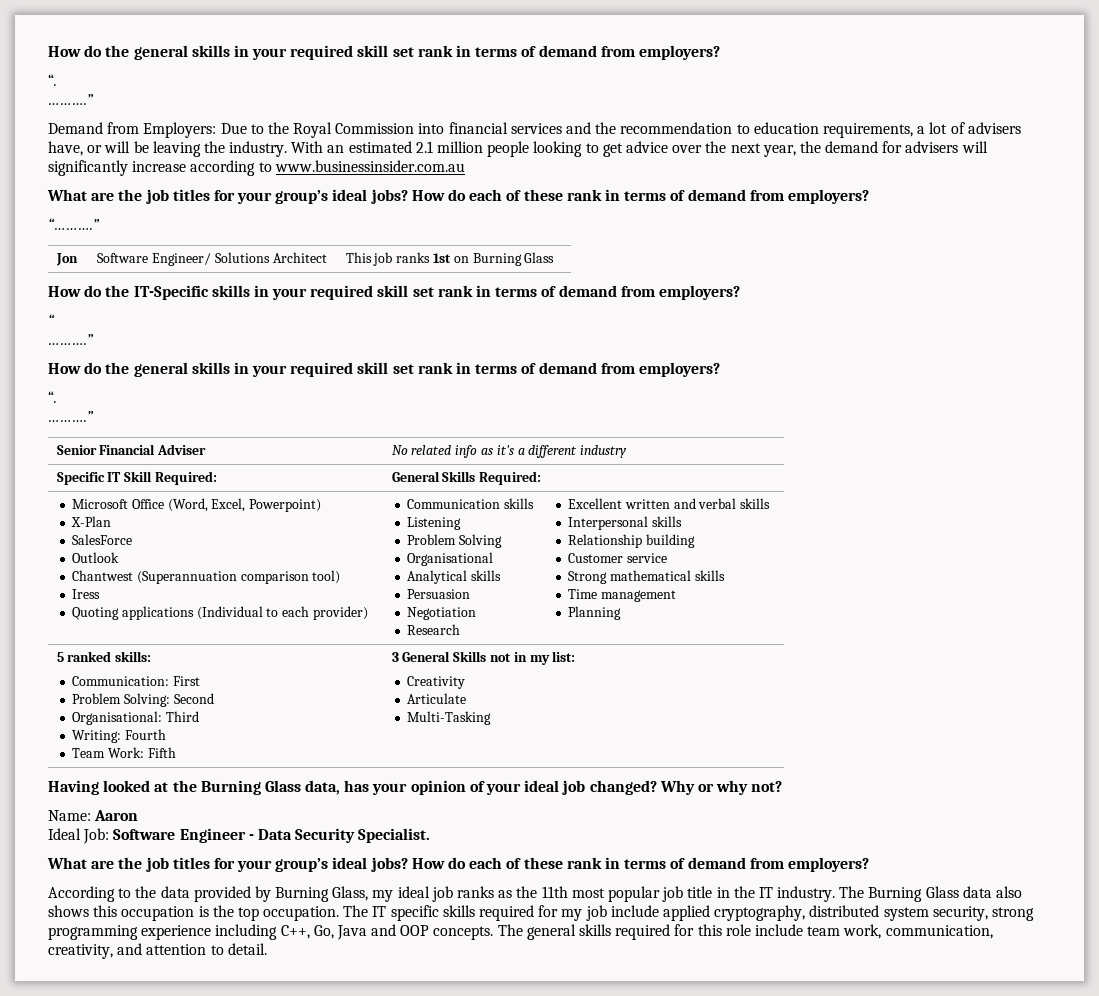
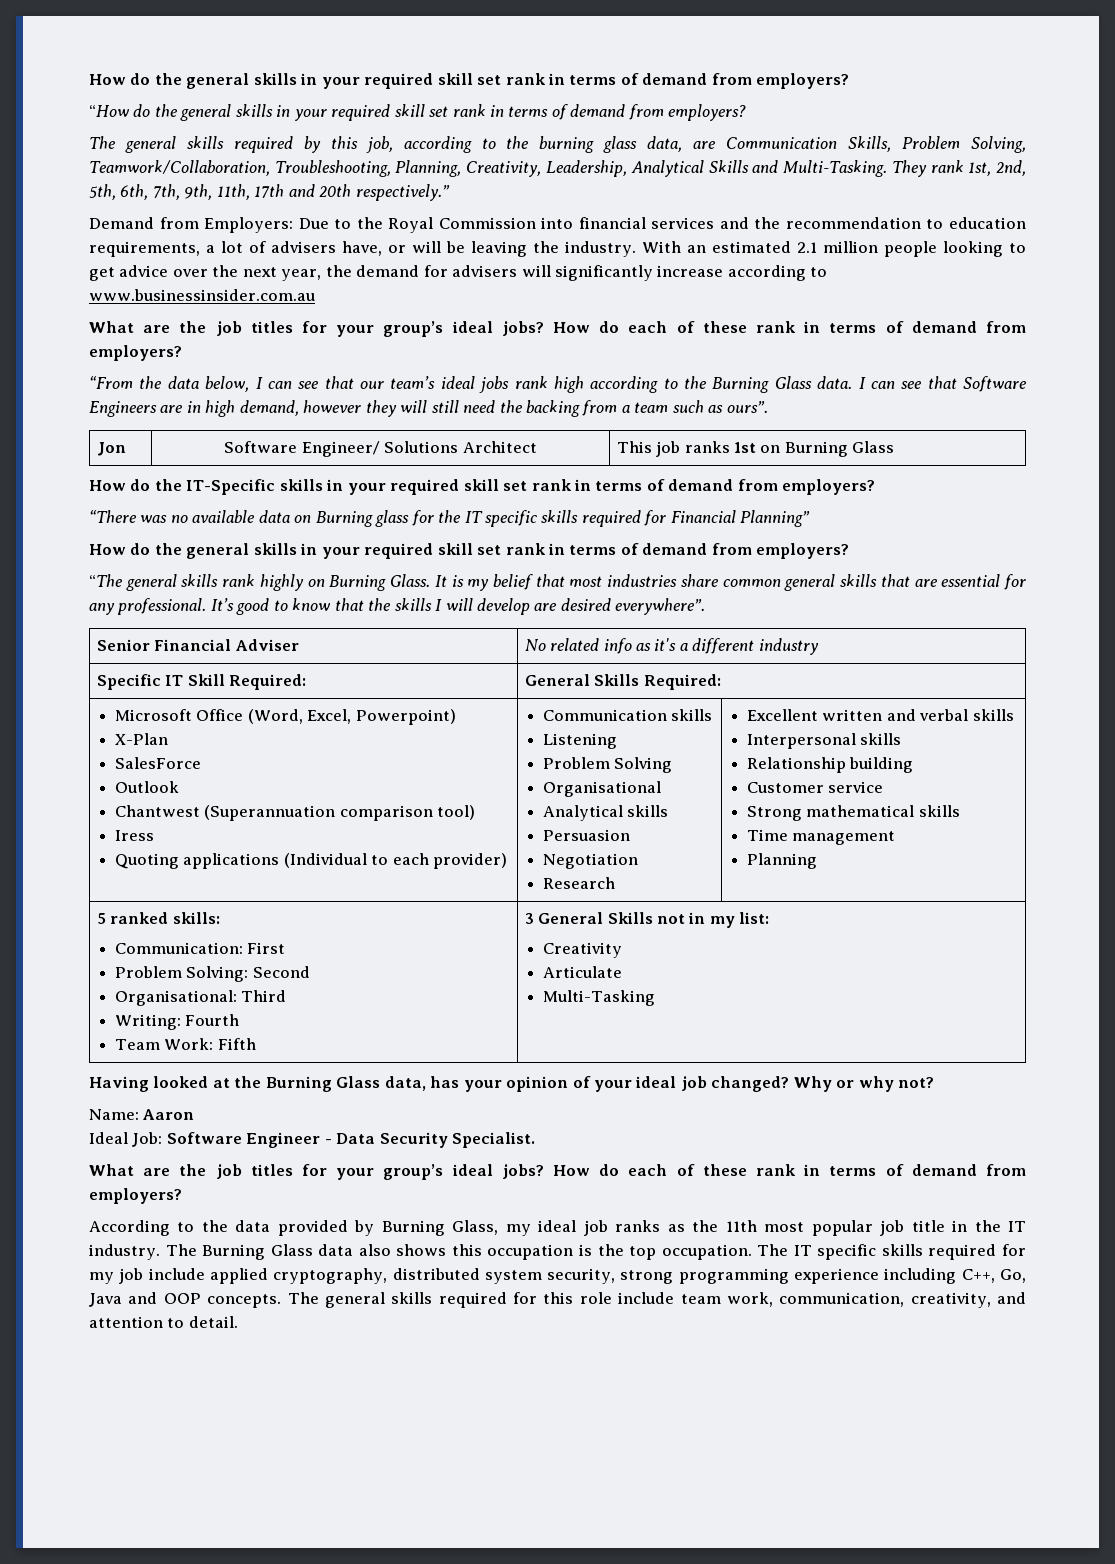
[48,74,57,86] [48,94,94,105] “. // ……….” -> [89,104,747,121] [89,136,1027,153] [89,160,1026,177] [89,184,450,201] “How do the general skills in your required skill set rank in terms of demand from employers? // The general skills required by this job, according to the burning glass data, are Communication Skills, Problem Solving, Teamwork/Collaboration, Troubleshooting, Planning, Creativity, Leadership, Analytical Skills and Multi-Tasking. They rank 1st, 2nd, 5th, 6th, 7th, 9th, 11th, 17th and 20th respectively.”
[48,218,100,230] “……….” -> [89,376,1027,393] [89,400,768,417] “From the data below, I can see that our team’s ideal jobs rank high according to the Burning Glass data. I can see that Software Engineers are in high demand, however they will still need the backing from a team such as ours”.
[48,314,55,326] [48,334,94,345] “ // ……….” -> [89,510,811,527] “There was no available data on Burning glass for the IT specific skills required for Financial Planning”
[48,391,57,403] [48,411,94,422] “. // ……….” -> [89,574,1027,591] [89,598,706,615] “The general skills rank highly on Burning Glass. It is my belief that most industries share common general skills that are essential for any professional. It’s good to know that the skills I will develop are desired everywhere”.

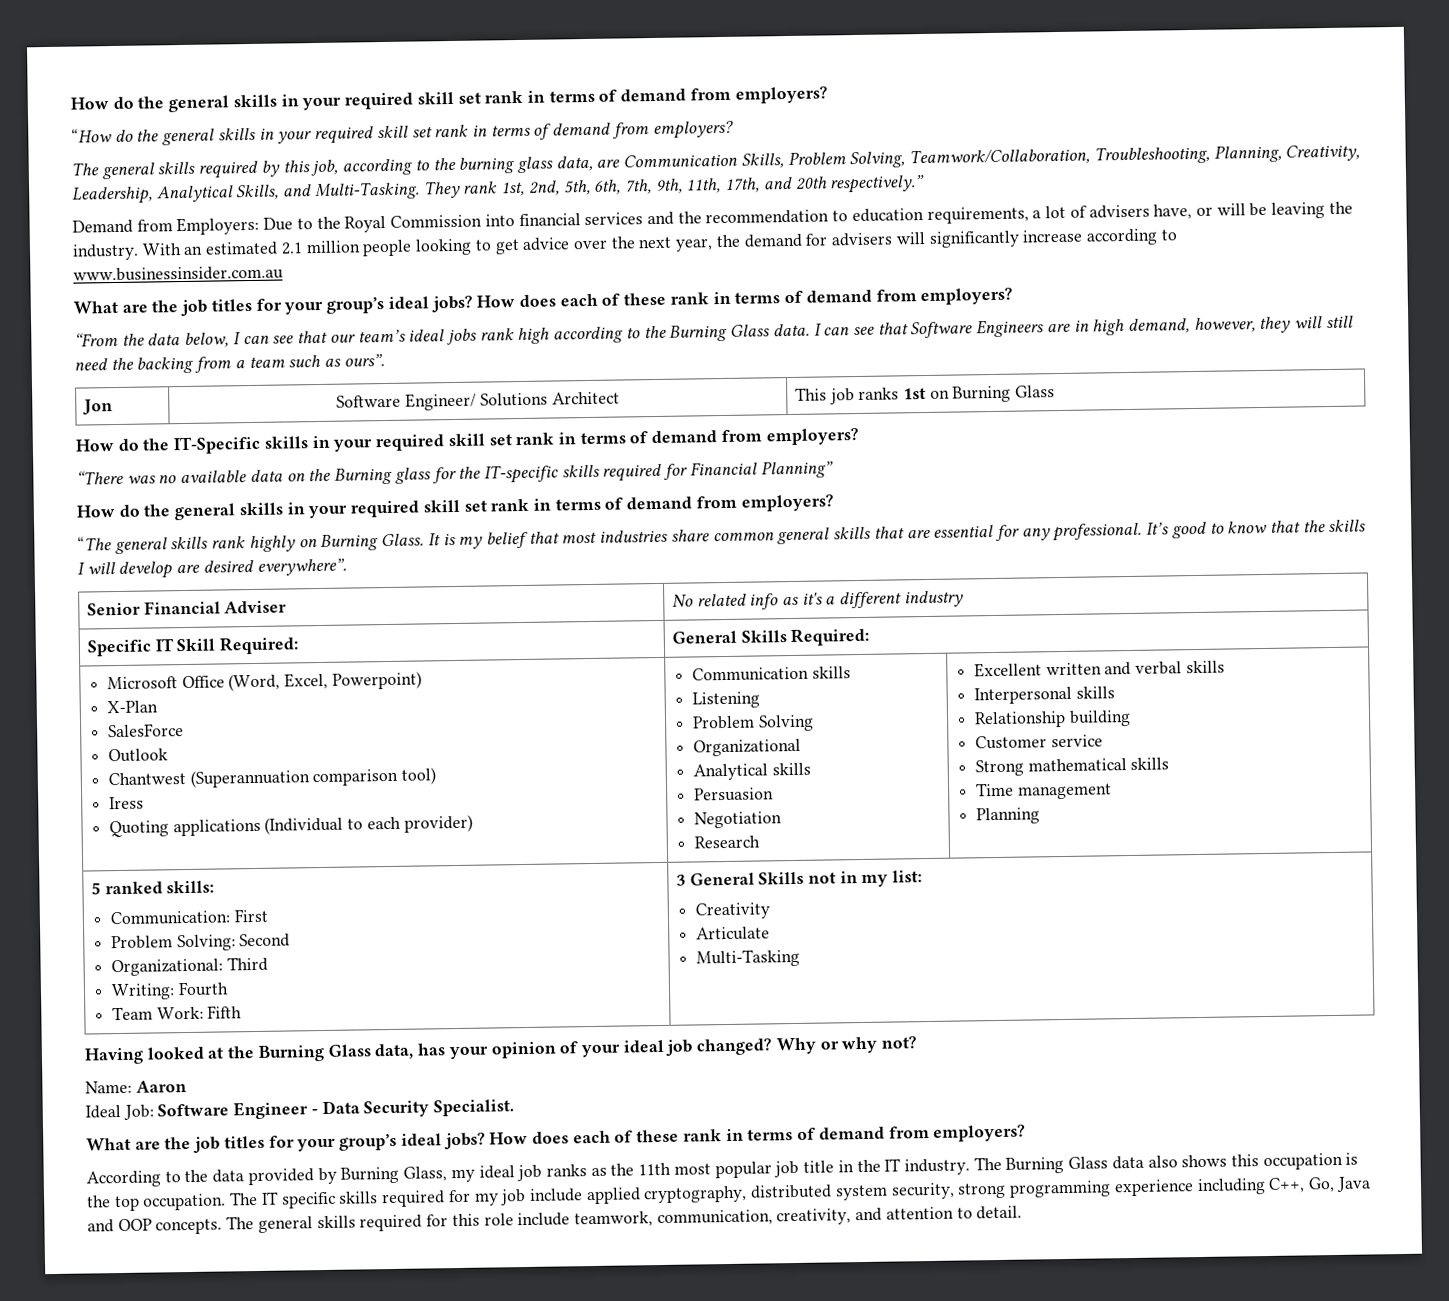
[708,160,749,173] Skills -> [236,184,280,201] Skills,
[254,184,285,198] 17th -> [724,177,761,193] 17th,
[599,321,620,333] do -> [518,294,556,308] does
[303,400,362,413] however -> [1193,317,1256,334] however,
(312, 519) none -> [308,468,332,482] the
[464,510,538,527] IT specific -> [483,464,559,484] IT-specific
[542,781,661,797] Organisational -> [693,738,802,757] Organizational
[114,990,237,1006] Organisational: -> [111,958,224,977] Organizational:
[599,1164,620,1176] do -> [531,1131,569,1144] does
[680,1292,773,1307] team work, -> [573,1211,653,1228] teamwork,

